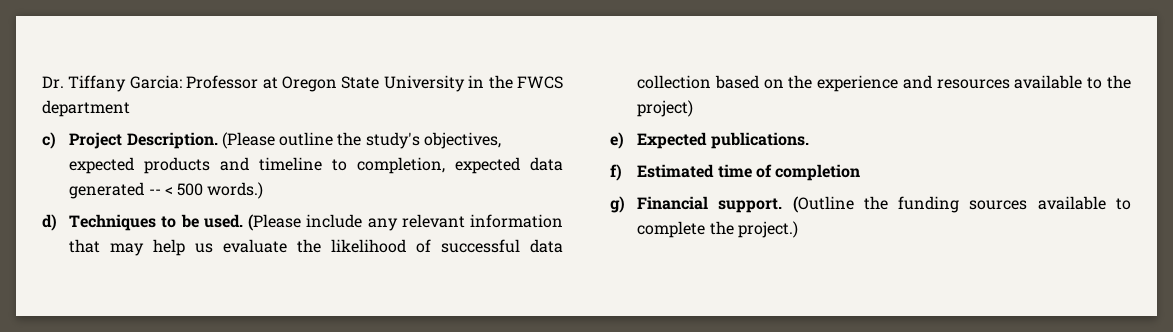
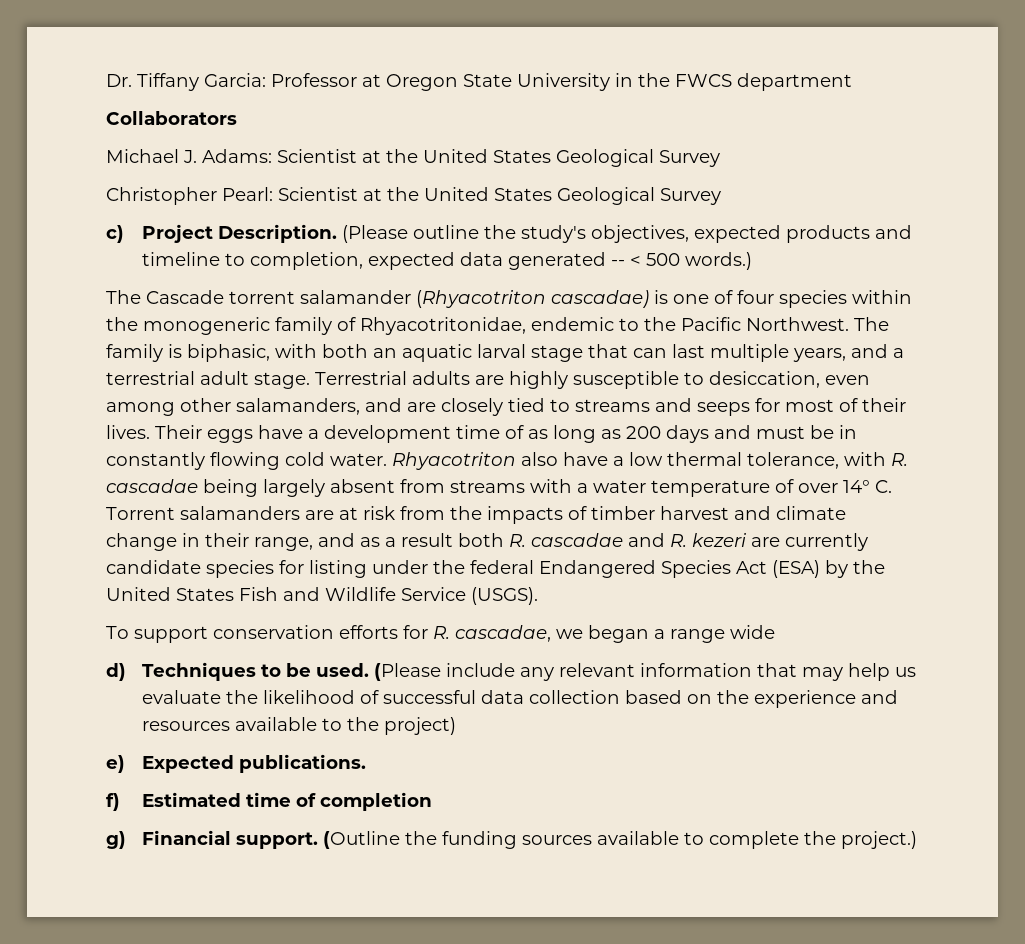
(130, 108) none -> [106,111,237,125] [106,149,720,167] [106,187,721,205] // Collaborators // Michael J. Adams: Scientist at the United States Geological Survey // Christopher Pearl: Scientist at the United States Geological Survey
(264, 190) none -> [106,290,912,308] [106,317,889,335] [106,344,904,362] [106,371,870,389] [106,398,906,416] [106,425,857,443] [106,452,908,470] [106,479,892,497] [106,506,846,524] [106,533,868,551] [106,560,885,578] [106,587,538,605] [106,625,775,643] // The Cascade torrent salamander (Rhyacotriton cascadae) is one of four species within the monogeneric family of Rhyacotritonidae, endemic to the Pacific Northwest. The family is biphasic, with both an aquatic larval stage that can last multiple years, and a terrestrial adult stage. Terrestrial adults are highly susceptible to desiccation, even among other salamanders, and are closely tied to streams and seeps for most of their lives. Their eggs have a development time of as long as 200 days and must be in constantly flowing cold water. Rhyacotriton also have a low thermal tolerance, with R. cascadae being largely absent from streams with a water temperature of over 14° C. Torrent salamanders are at risk from the impacts of timber harvest and climate change in their range, and as a result both R. cascadae and R. kezeri are currently candidate species for listing under the federal Endangered Species Act (ESA) by the United States Fish and Wildlife Service (USGS). // To support conservation efforts for R. cascadae, we began a range wide

